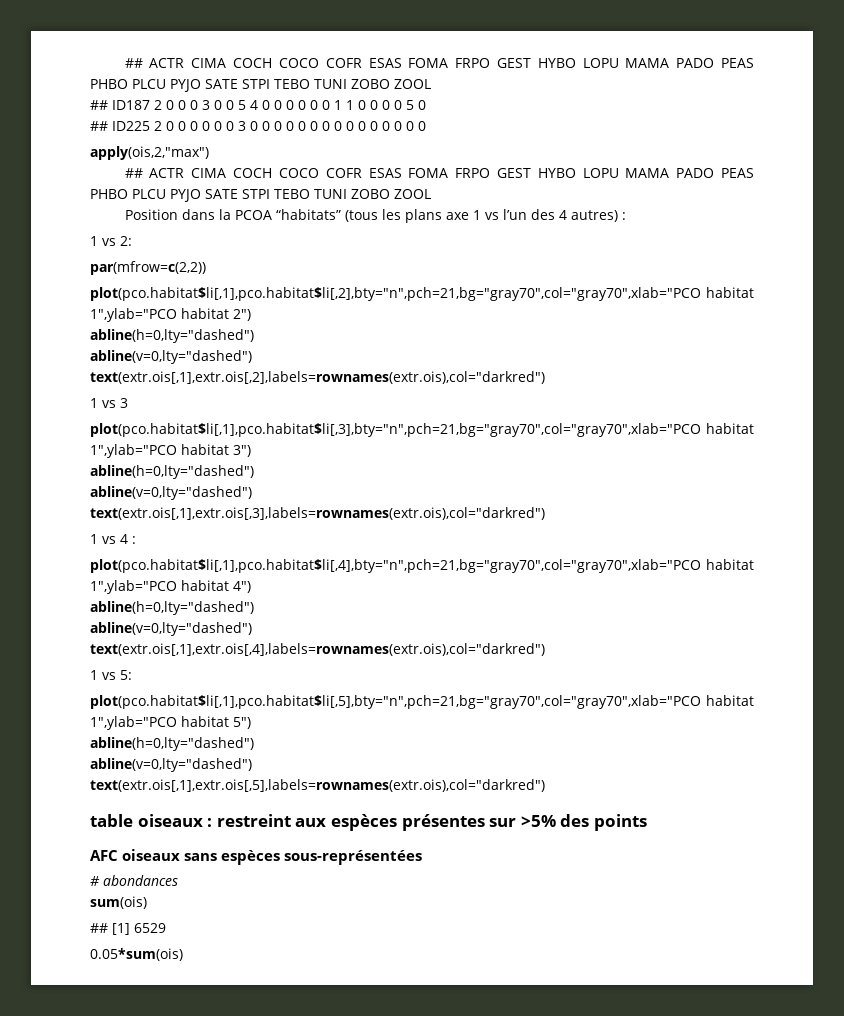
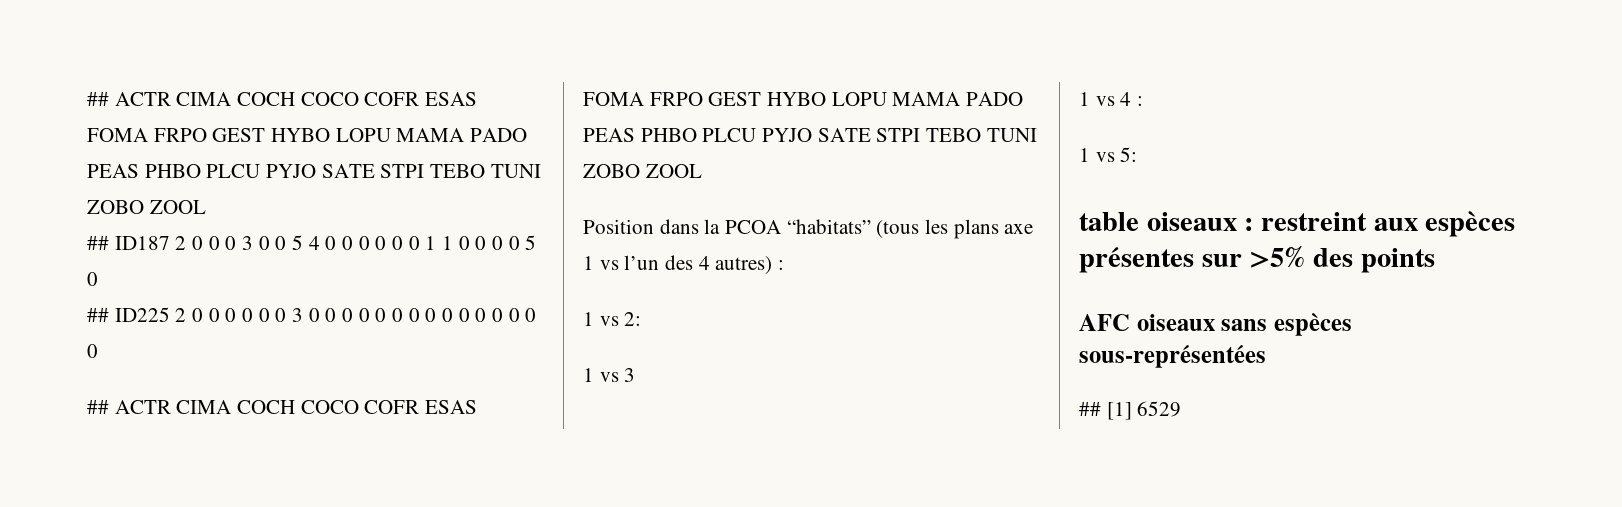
[90,146,209,160] // apply(ois,2,"max") -> (98, 351) none
[90,261,206,275] [90,287,754,301] [90,308,251,322] [90,329,254,343] [90,350,252,364] [90,371,545,384] [90,398,128,408] [90,423,754,437] [90,444,251,458] [90,465,254,479] [90,486,252,500] [90,507,545,520] [90,534,136,544] [90,559,754,573] [90,580,251,594] [90,601,254,615] [90,622,252,636] [90,643,545,656] [90,670,132,680] [90,695,754,709] [90,716,251,730] [90,737,254,751] [90,758,252,772] [90,779,545,792] par(mfrow=c(2,2)) // plot(pco.habitat$li[,1],pco.habitat$li[,2],bty="n",pch=21,bg="gray70",col="gray70",xlab="PCO habitat 1",ylab="PCO habitat 2") // abline(h=0,lty="dashed") // abline(v=0,lty="dashed") // text(extr.ois[,1],extr.ois[,2],labels=rownames(extr.ois),col="darkred") // 1 vs 3 // plot(pco.habitat$li[,1],pco.habitat$li[,3],bty="n",pch=21,bg="gray70",col="gray70",xlab="PCO habitat 1",ylab="PCO habitat 3") // abline(h=0,lty="dashed") // abline(v=0,lty="dashed") // text(extr.ois[,1],extr.ois[,3],labels=rownames(extr.ois),col="darkred") // 1 vs 4 : // plot(pco.habitat$li[,1],pco.habitat$li[,4],bty="n",pch=21,bg="gray70",col="gray70",xlab="PCO habitat 1",ylab="PCO habitat 4") // abline(h=0,lty="dashed") // abline(v=0,lty="dashed") // text(extr.ois[,1],extr.ois[,4],labels=rownames(extr.ois),col="darkred") // 1 vs 5: // plot(pco.habitat$li[,1],pco.habitat$li[,5],bty="n",pch=21,bg="gray70",col="gray70",xlab="PCO habitat 1",ylab="PCO habitat 5") // abline(h=0,lty="dashed") // abline(v=0,lty="dashed") // text(extr.ois[,1],extr.ois[,5],labels=rownames(extr.ois),col="darkred") -> [583,368,636,382] [1079,92,1144,106] [1079,147,1138,162] 1 vs 3 // 1 vs 4 : // 1 vs 5:
[90,875,178,886] [90,896,147,909] // # abondances // sum(ois) -> (1266, 356) none
[90,948,183,961] // 0.05*sum(ois) -> (1182, 409) none

